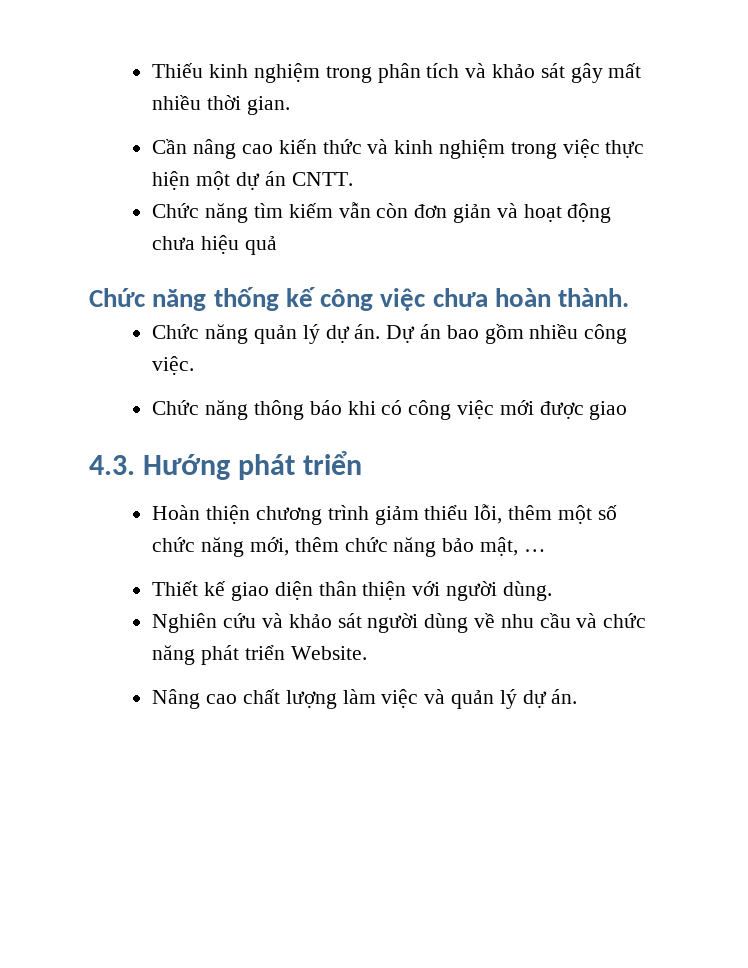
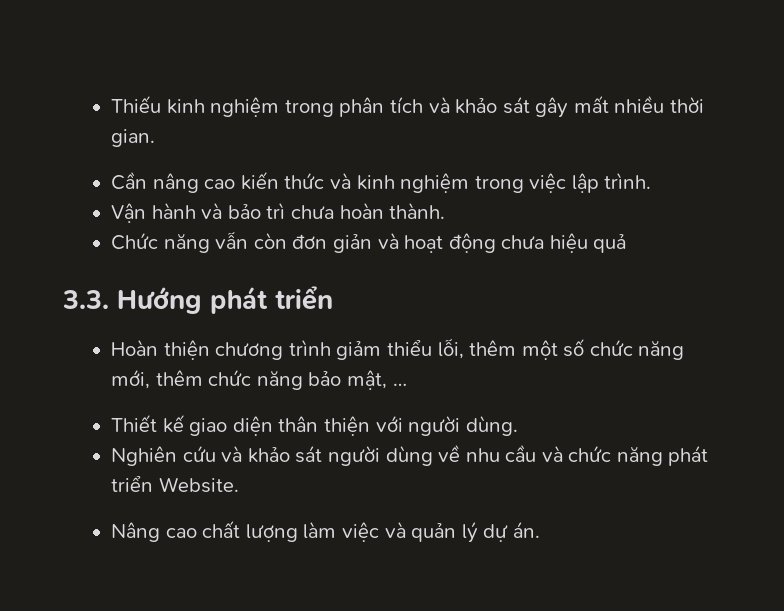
[605,140,645,158] [152,171,353,190] [152,203,333,223] thực hiện một dự án CNTT. // Chức năng tìm kiếm -> [571,172,652,193] [111,202,446,223] [111,232,210,253] lập trình. // Vận hành và bảo trì chưa hoàn thành. // Chức năng
[89,287,630,311] [152,324,628,344] [152,356,195,375] [152,400,628,420] [89,455,135,475] Chức năng thống kế công việc chưa hoàn thành. // Chức năng quản lý dự án. Dự án bao gồm nhiều công việc. // Chức năng thông báo khi có công việc mới được giao // 4.3. -> [62,290,109,309] 3.3.

